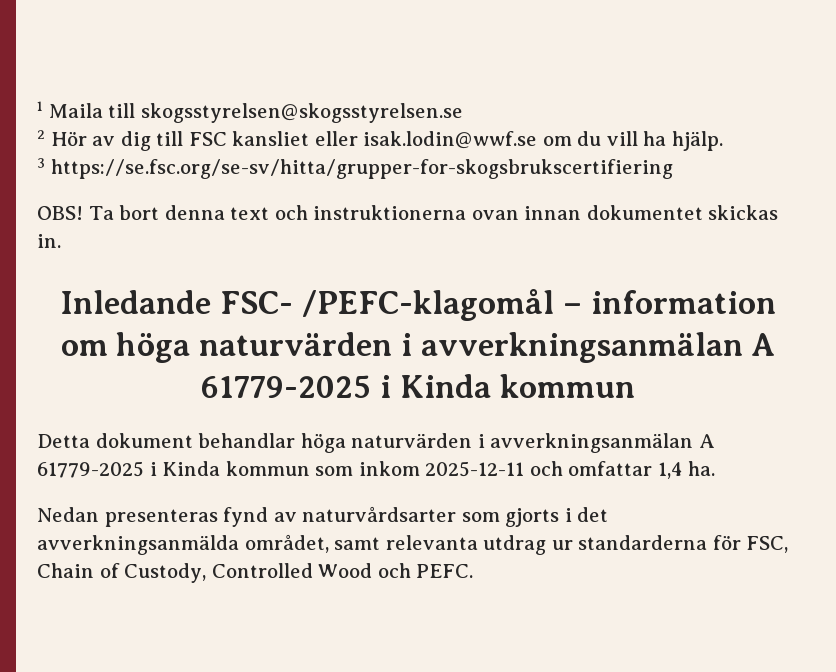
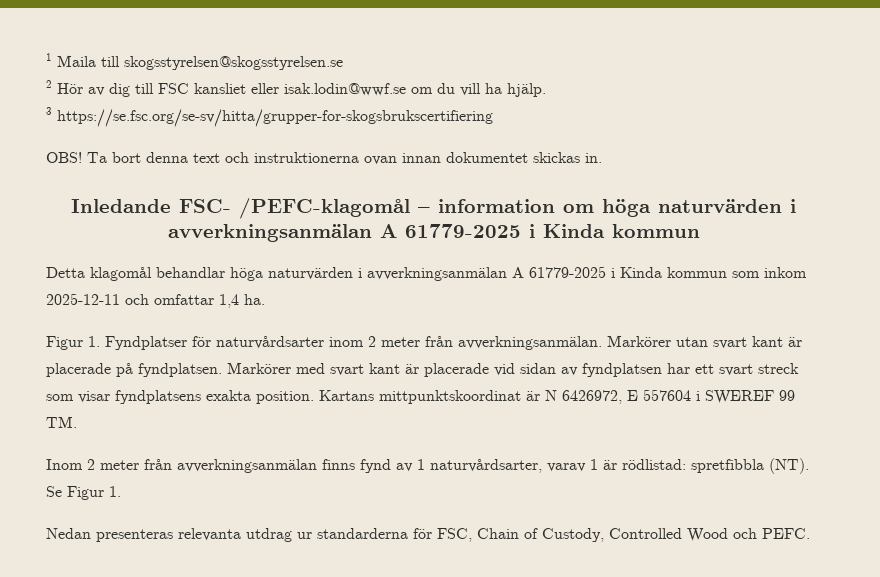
[95,433,193,448] dokument -> [90,267,152,281] klagomål
[37,506,609,527] [37,534,381,555] Nedan presenteras fynd av naturvårdsarter som gjorts i det avverkningsanmälda området, samt -> [46,335,802,350] [46,362,799,377] [46,389,795,404] [46,416,77,428] [46,458,809,474] [46,486,121,500] [46,528,173,542] Figur 1. Fyndplatser för naturvårdsarter inom 2 meter från avverkningsanmälan. Markörer utan svart kant är placerade på fyndplatsen. Markörer med svart kant är placerade vid sidan av fyndplatsen har ett svart streck som visar fyndplatsens exakta position. Kartans mittpunktskoordinat är N 6426972, E 557604 i SWEREF 99 TM. // Inom 2 meter från avverkningsanmälan finns fynd av 1 naturvårdsarter, varav 1 är rödlistad: spretfibbla (NT). Se Figur 1. // Nedan presenteras

